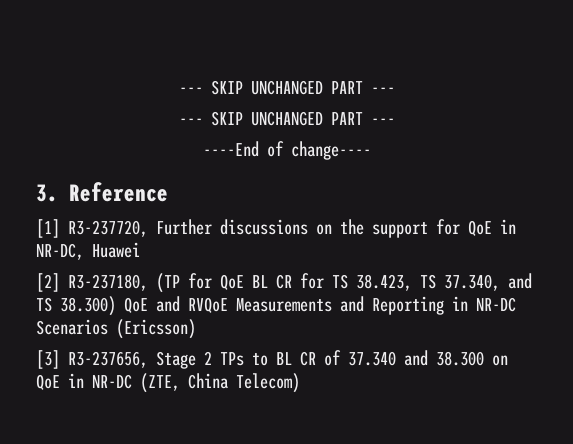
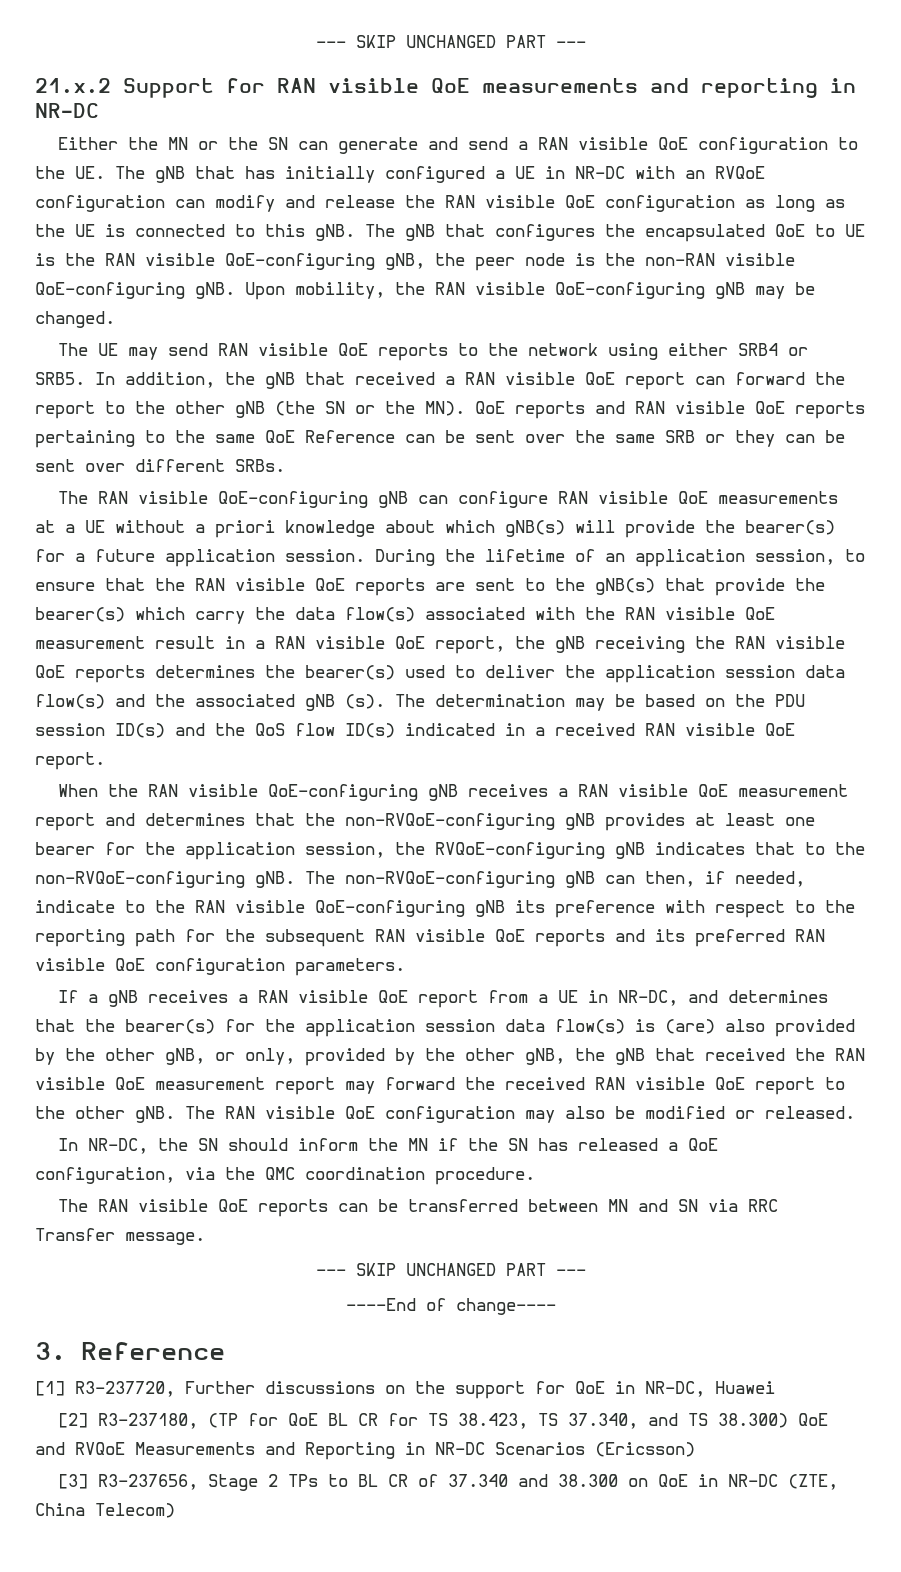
[178,80,395,95] --- SKIP UNCHANGED PART --- -> [315,35,586,48] [35,78,856,98] [35,103,99,118] [58,137,859,154] [35,166,765,183] [35,195,845,212] [35,224,865,242] [35,253,795,271] [35,282,815,300] [35,311,115,328] [58,343,809,361] [35,372,845,390] [35,401,865,419] [35,430,845,448] [35,459,285,472] [58,491,839,508] [35,520,835,538] [35,549,865,567] [35,578,825,596] [35,607,775,624] [35,636,845,654] [35,665,845,683] [35,694,805,711] [35,723,795,738] [35,752,105,770] [58,784,849,801] [35,813,815,831] [35,842,865,860] [35,871,805,888] [35,900,855,918] [35,929,825,947] [35,958,405,976] [58,990,829,1008] [35,1019,855,1037] [35,1048,865,1066] [35,1077,845,1095] [35,1106,855,1123] [58,1138,719,1154] [35,1167,535,1185] [58,1199,779,1217] [35,1228,205,1245] --- SKIP UNCHANGED PART --- // 21.x.2 Support for RAN visible QoE measurements and reporting in NR-DC // Either the MN or the SN can generate and send a RAN visible QoE configuration to the UE. The gNB that has initially configured a UE in NR-DC with an RVQoE configuration can modify and release the RAN visible QoE configuration as long as the UE is connected to this gNB. The gNB that configures the encapsulated QoE to UE is the RAN visible QoE-configuring gNB, the peer node is the non-RAN visible QoE-configuring gNB. Upon mobility, the RAN visible QoE-configuring gNB may be changed. // The UE may send RAN visible QoE reports to the network using either SRB4 or SRB5. In addition, the gNB that received a RAN visible QoE report can forward the report to the other gNB (the SN or the MN). QoE reports and RAN visible QoE reports pertaining to the same QoE Reference can be sent over the same SRB or they can be sent over different SRBs. // The RAN visible QoE-configuring gNB can configure RAN visible QoE measurements at a UE without a priori knowledge about which gNB(s) will provide the bearer(s) for a future application session. During the lifetime of an application session, to ensure that the RAN visible QoE reports are sent to the gNB(s) that provide the bearer(s) which carry the data flow(s) associated with the RAN visible QoE measurement result in a RAN visible QoE report, the gNB receiving the RAN visible QoE reports determines the bearer(s) used to deliver the application session data flow(s) and the associated gNB (s). The determination may be based on the PDU session ID(s) and the QoS flow ID(s) indicated in a received RAN visible QoE report. // When the RAN visible QoE-configuring gNB receives a RAN visible QoE measurement report and determines that the non-RVQoE-configuring gNB provides at least one bearer for the application session, the RVQoE-configuring gNB indicates that to the non-RVQoE-configuring gNB. The non-RVQoE-configuring gNB can then, if needed, indicate to the RAN visible QoE-configuring gNB its preference with respect to the reporting path for the subsequent RAN visible QoE reports and its preferred RAN visible QoE configuration parameters. // If a gNB receives a RAN visible QoE report from a UE in NR-DC, and determines that the bearer(s) for the application session data flow(s) is (are) also provided by the other gNB, or only, provided by the other gNB, the gNB that received the RAN visible QoE measurement report may forward the received RAN visible QoE report to the other gNB. The RAN visible QoE configuration may also be modified or released. // In NR-DC, the SN should inform the MN if the SN has released a QoE configuration, via the QMC coordination procedure. // The RAN visible QoE reports can be transferred between MN and SN via RRC Transfer message.

